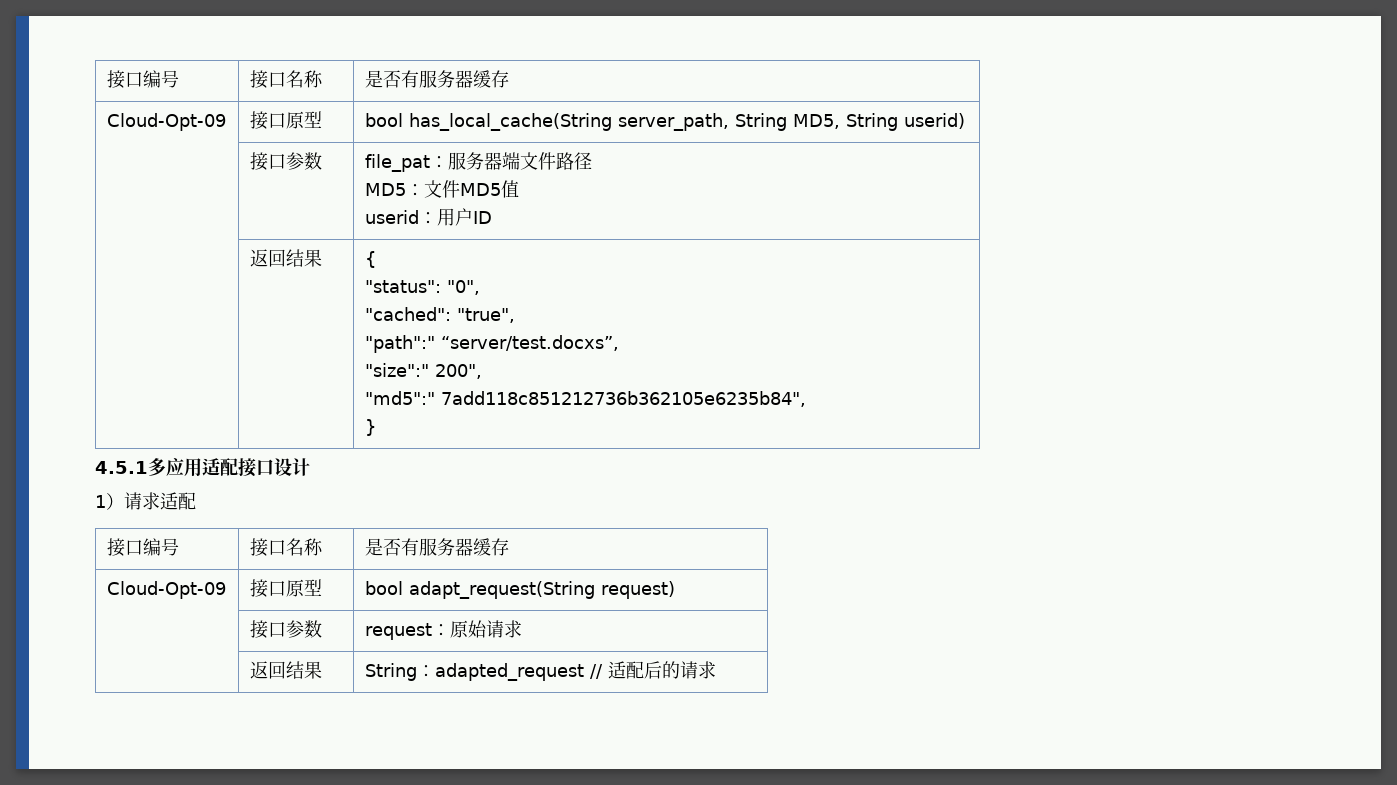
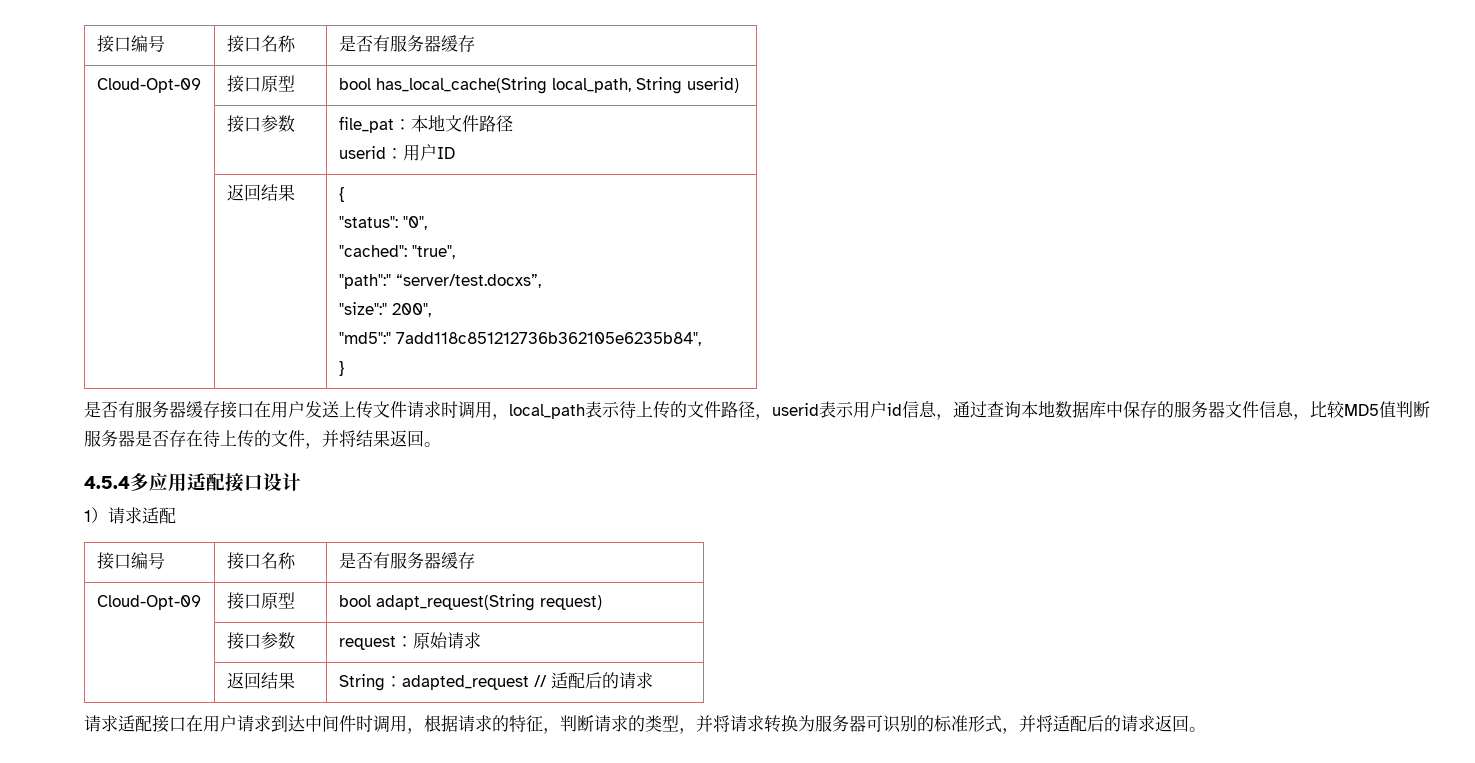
[617,113,840,131] server_path, String MD5, -> [551,78,631,93] local_path,
[447,152,592,170] [364,180,519,198] 服务器端文件路径 // MD5：文件MD5值 -> [410,115,513,132] 本地文件路径
[95,461,148,474] 4.5.1 -> [84,401,1430,420] [84,430,441,449] [84,476,130,489] 是否有服务器缓存接口在用户发送上传文件请求时调用，local_path表示待上传的文件路径，userid表示用户id信息，通过查询本地数据库中保存的服务器文件信息，比较MD5值判断服务器是否存在待上传的文件，并将结果返回。 // 4.5.4
(716, 670) none -> [84,715,1206,734] // 请求适配接口在用户请求到达中间件时调用，根据请求的特征，判断请求的类型，并将请求转换为服务器可识别的标准形式，并将适配后的请求返回。

